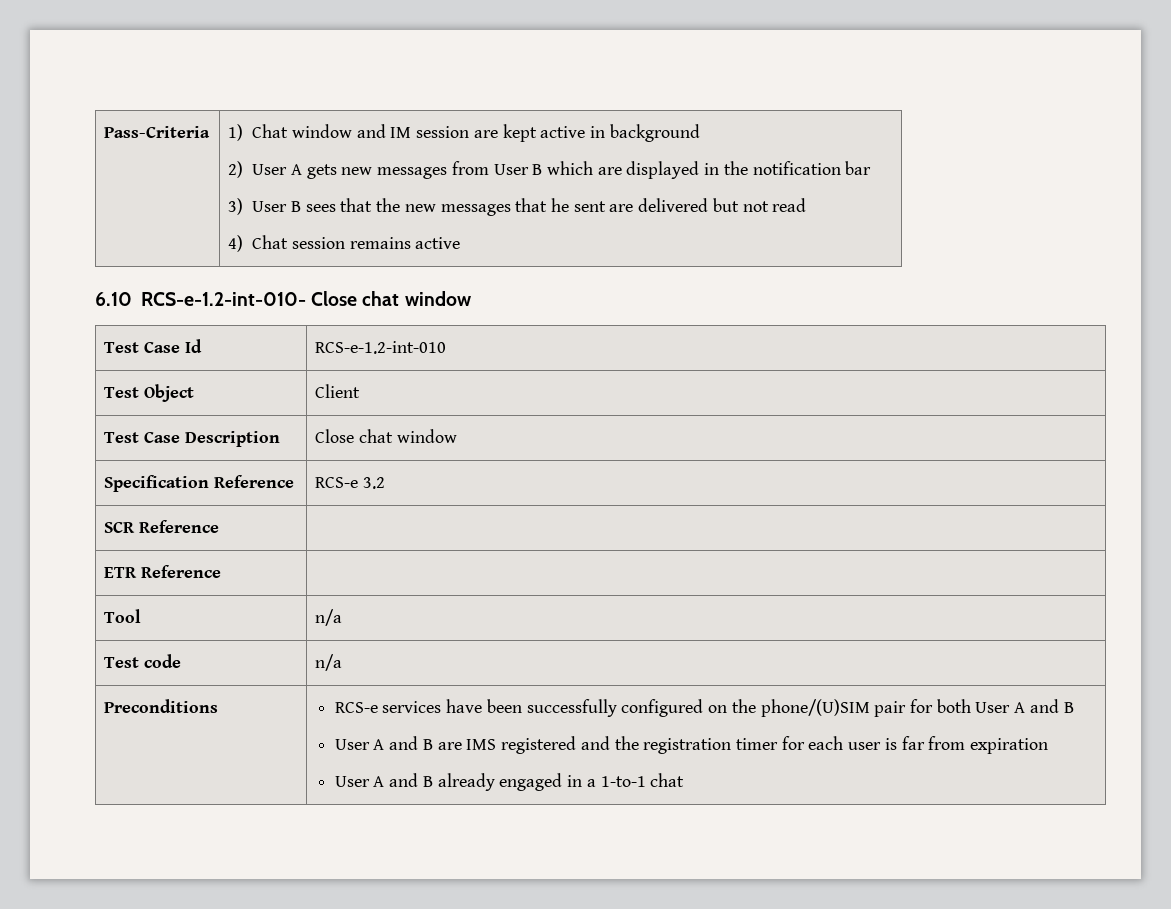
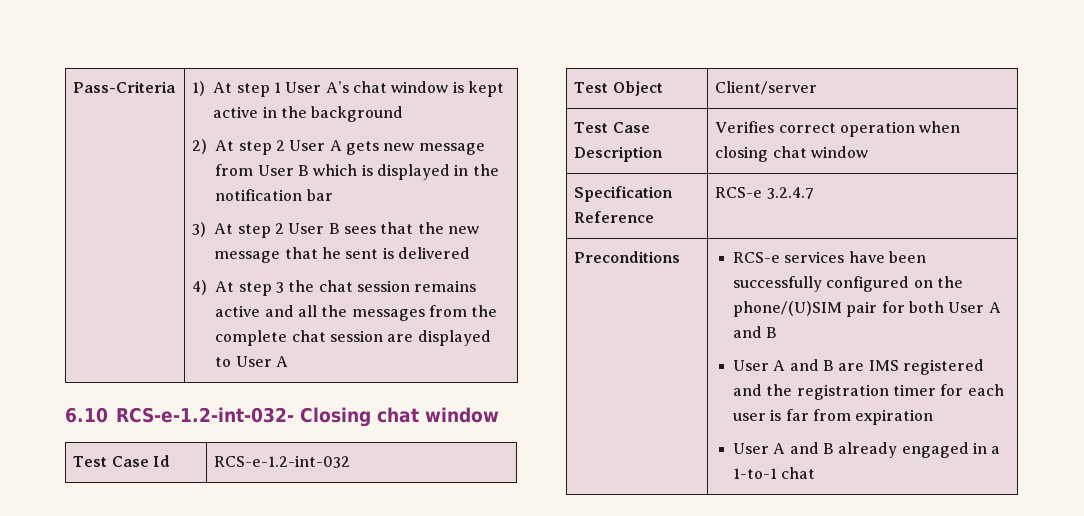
[252,124,498,138] Chat window and IM session are -> [213,81,464,97] At step 1 User A’s chat window is
(606, 132) none -> [281,106,308,118] the
(244, 169) none -> [215,140,286,155] At step 2
[377,167,448,179] messages -> [418,143,485,155] message
[597,167,622,175] are -> [361,164,373,176] is
(244, 206) none -> [214,223,285,238] At step 2
[440,204,511,216] messages -> [214,251,281,263] message
[609,204,634,212] are -> [382,247,394,259] is
[712,198,807,212] [228,235,461,252] but not read // 4) Chat session remains active -> [192,280,477,296] [215,305,498,321] [215,330,491,346] [215,356,289,367] // 4) At step 3 the chat session remains active and all the messages from the complete chat session are displayed to User A
[140,291,358,306] RCS-e-1.2-int-010- Close -> [116,407,371,427] RCS-e-1.2-int-032- Closing
[315,341,447,354] RCS-e-1.2-int-010 -> [214,455,351,468] RCS-e-1.2-int-032
[315,384,361,398] Client -> [715,81,818,95] Client/server
[315,429,355,443] Close -> [715,121,961,137] [715,146,769,162] Verifies correct operation when closing
[363,477,386,489] [104,520,220,533] [104,565,222,578] [104,609,142,623] [315,609,343,626] [104,654,182,668] [315,654,343,671] 3.2 // SCR Reference | // ETR Reference | // Tool | n/a // Test code | n/a -> [766,187,814,199] 3.2.4.7

